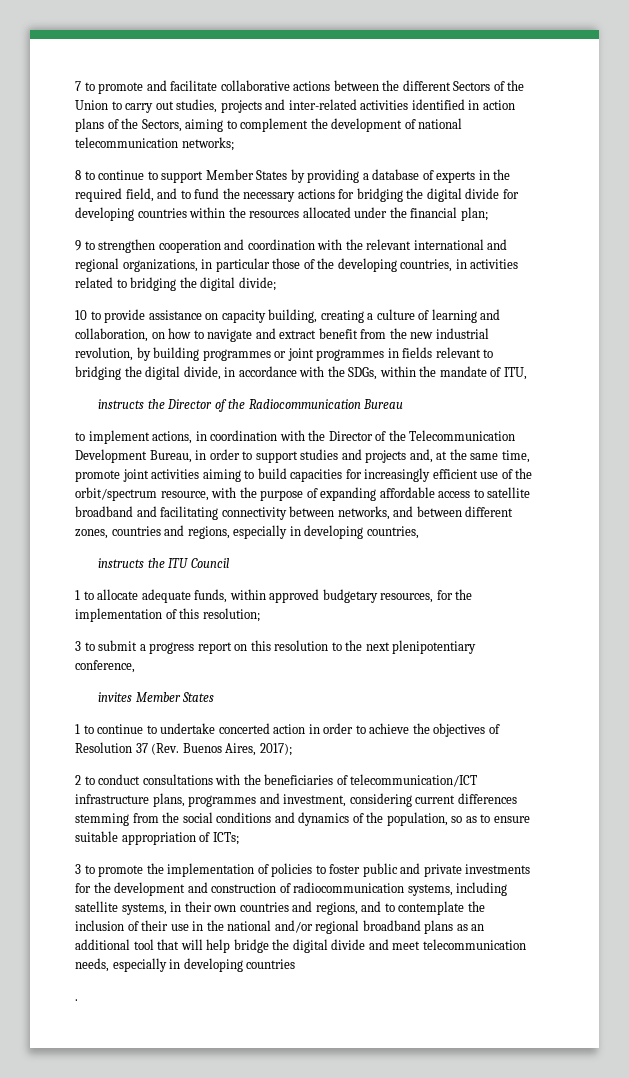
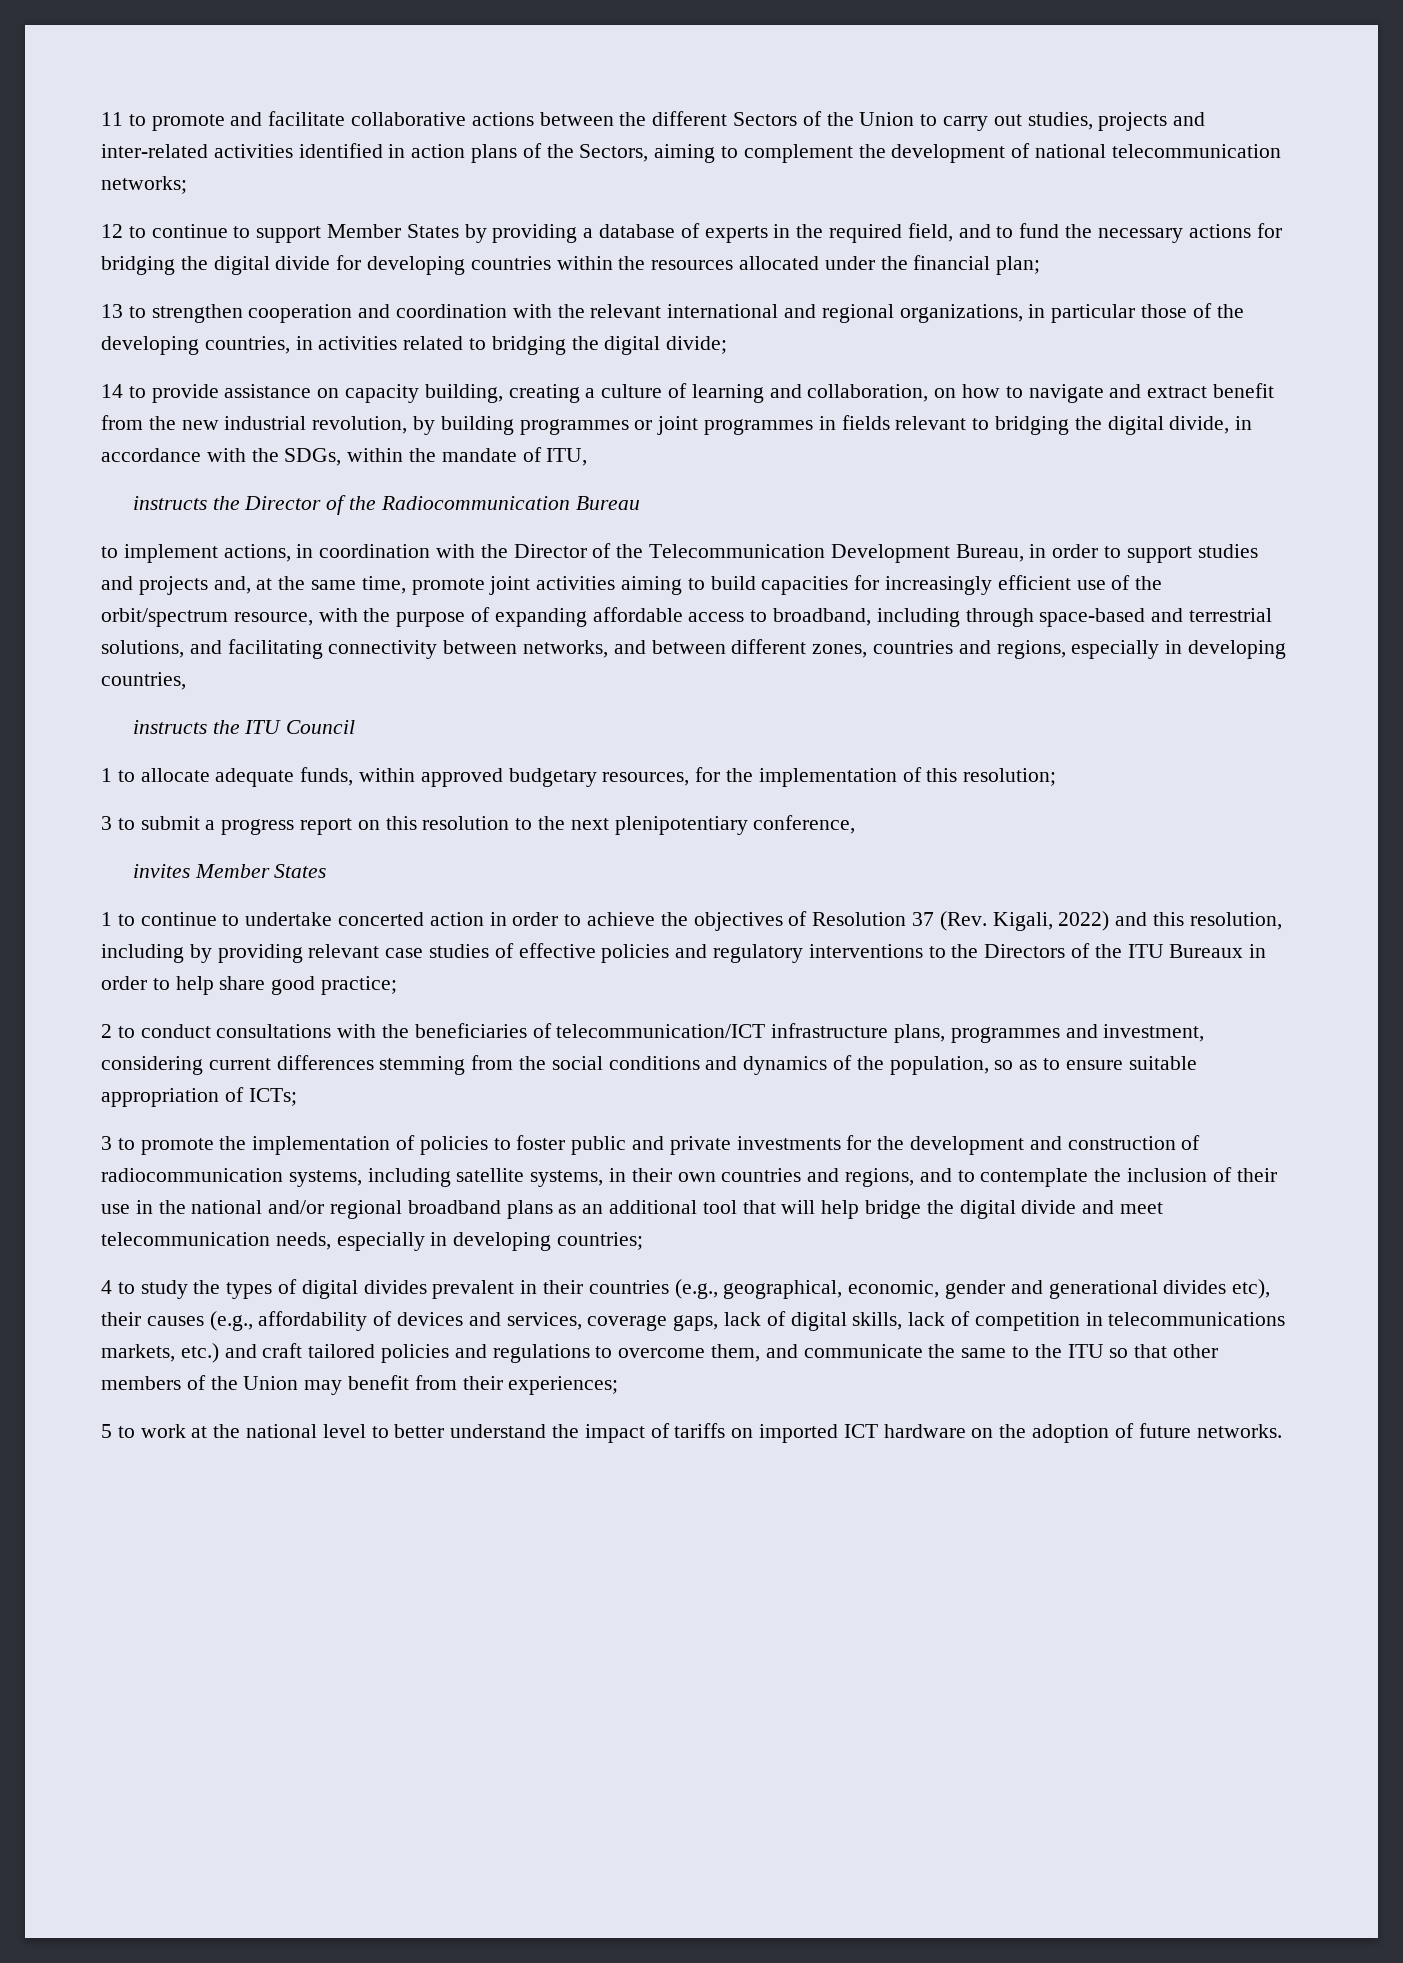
[75,81,81,91] 7 -> [101,112,123,126] 11
[75,170,81,180] 8 -> [101,224,123,238] 12
[75,240,81,251] 9 -> [101,304,123,318] 13
[75,310,87,320] 10 -> [101,384,123,398] 14
[487,487,531,498] [75,506,133,517] satellite broadband -> [773,608,1273,627] [101,640,184,658] broadband, including through space-based and terrestrial solutions,
[182,743,292,756] Buenos Aires, 2017); -> [992,911,1282,931] [101,943,1267,963] [101,976,398,995] Kigali, 2022) and this resolution, including by providing relevant case studies of effective policies and regulatory interventions to the Directors of the ITU Bureaux in order to help share good practice;
[246,959,296,969] [75,999,78,1001] countries // . -> [557,1232,644,1250] [101,1279,1271,1299] [101,1311,1286,1331] [101,1343,1219,1363] [101,1375,619,1395] [101,1423,1282,1443] countries; // 4 to study the types of digital divides prevalent in their countries (e.g., geographical, economic, gender and generational divides etc), their causes (e.g., affordability of devices and services, coverage gaps, lack of digital skills, lack of competition in telecommunications markets, etc.) and craft tailored policies and regulations to overcome them, and communicate the same to the ITU so that other members of the Union may benefit from their experiences; // 5 to work at the national level to better understand the impact of tariffs on imported ICT hardware on the adoption of future networks.

